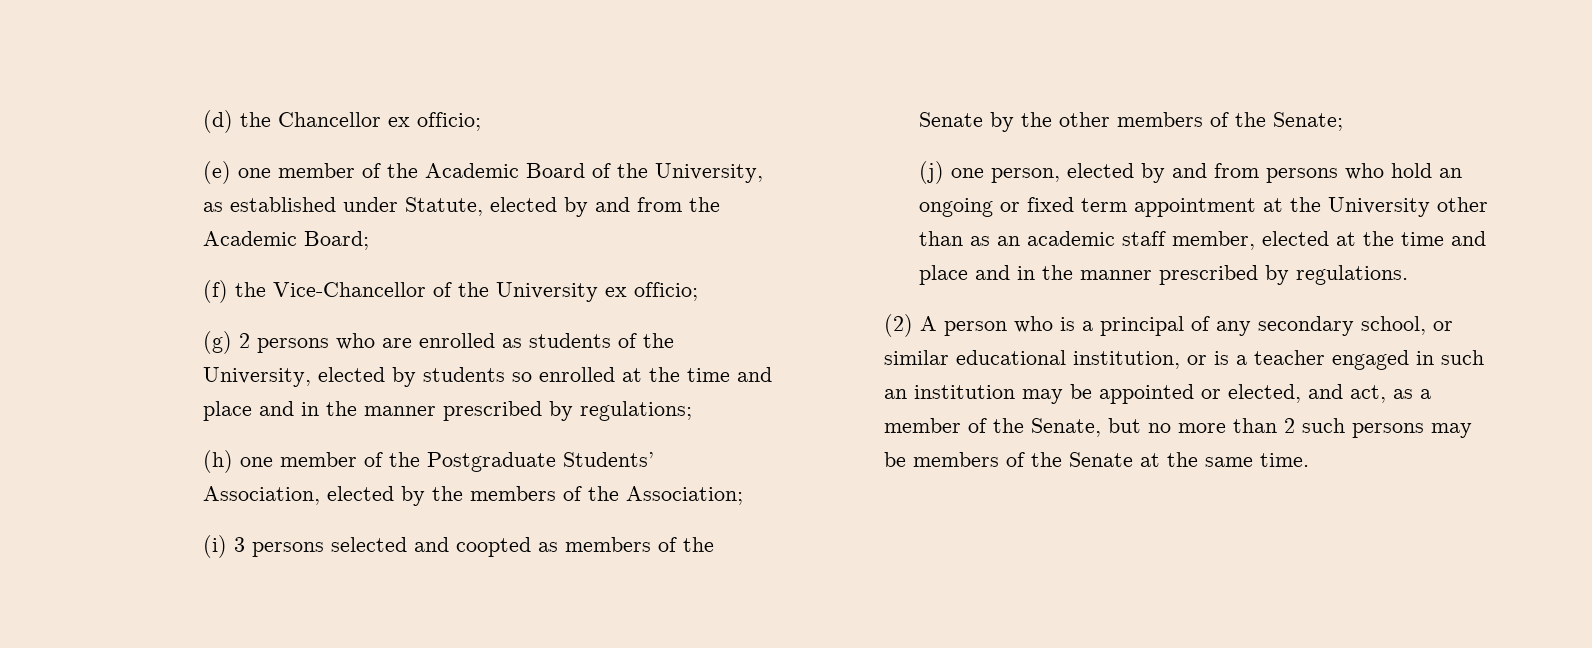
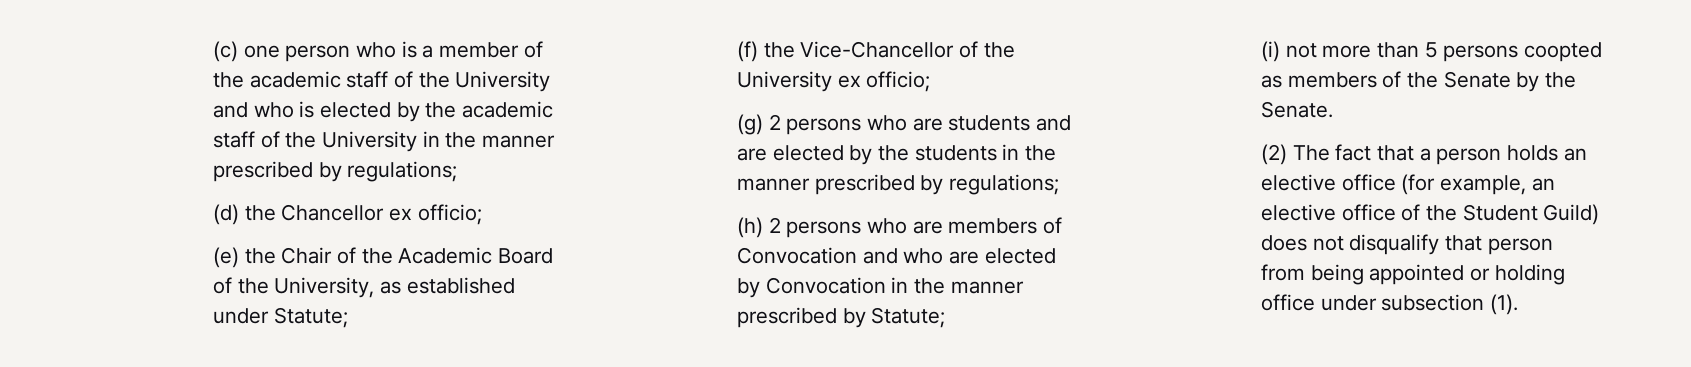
(202, 121) none -> [212,41,543,62] [212,71,551,92] [212,101,553,122] [212,131,555,152] [212,161,458,182] (c) one person who is a member of the academic staff of the University and who is elected by the academic staff of the University in the manner prescribed by regulations; //
[237,163,355,178] one member -> [244,247,333,264] the Chair
[404,197,720,217] [202,231,369,250] Statute, elected by and from the Academic Board; -> [273,307,348,328] Statute;
[418,333,674,348] [202,367,772,387] [202,401,294,421] enrolled as students of the University, elected by students so enrolled at the time and place and -> [948,115,1071,131] [736,145,997,165] students and are elected by the students
[239,452,654,472] [202,486,743,506] [202,535,449,558] one member of the Postgraduate Students’ Association, elected by the members of the Association; // (i) 3 persons selected and -> [768,217,1062,238] [736,247,1056,264] [736,277,1024,298] [736,307,946,328] [1260,41,1519,62] 2 persons who are members of Convocation and who are elected by Convocation in the manner prescribed by Statute; // (i) not more than 5 persons
[1058,112,1343,131] [918,161,1462,184] [918,197,1488,217] [918,231,1486,250] [918,265,1408,285] [884,314,1454,337] [884,350,1485,370] [884,384,1432,404] [884,418,1473,438] [884,452,1310,467] other members of the Senate; // (j) one person, elected by and from persons who hold an ongoing or fixed term appointment at the University other than as an academic staff member, elected at the time and place and in the manner prescribed by regulations. // (2) A person who is a principal of any secondary school, or similar educational institution, or is a teacher engaged in such an institution may be appointed or elected, and act, as a member of the Senate, but no more than 2 such persons may be members of the Senate at the same time. -> [1260,101,1333,118] [1260,144,1587,165] [1260,174,1555,195] [1260,204,1600,225] [1260,234,1553,255] [1260,264,1565,285] [1260,294,1518,315] Senate. // (2) The fact that a person holds an elective office (for example, an elective office of the Student Guild) does not disqualify that person from being appointed or holding office under subsection (1).

